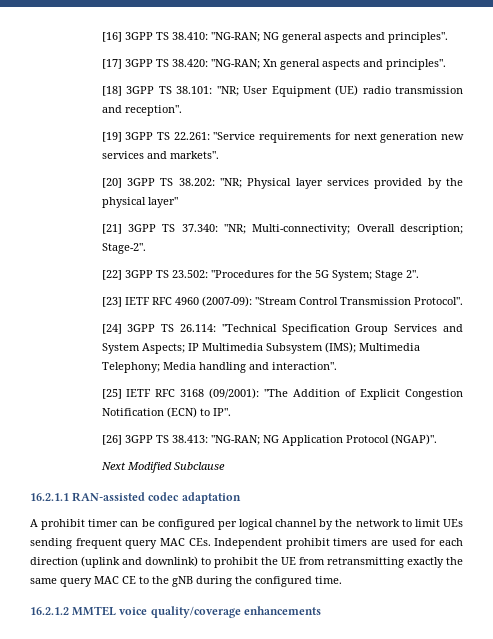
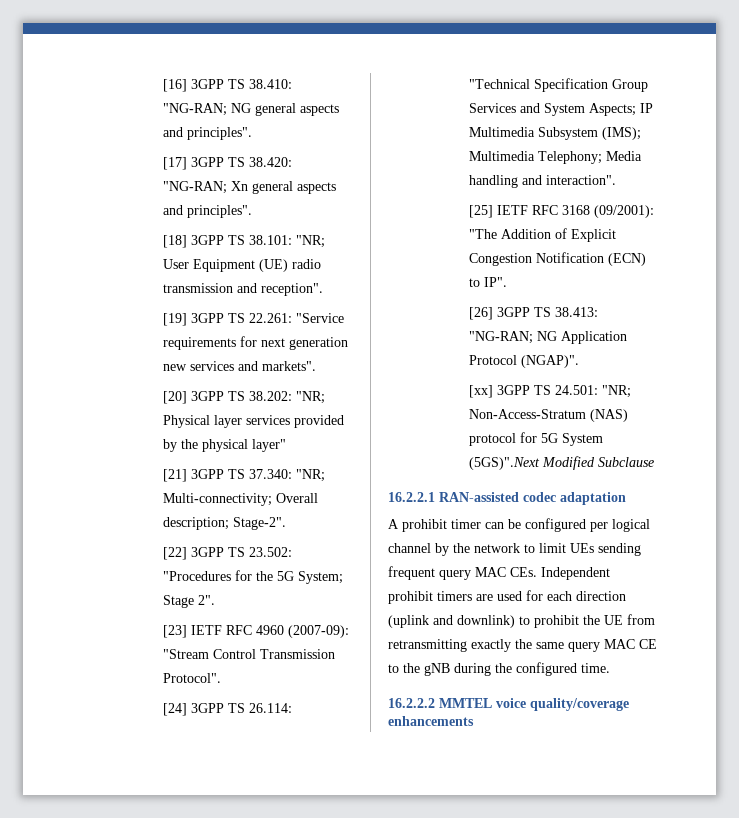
[100,462,126,470] Next -> [468,385,631,398] [468,409,628,422] [468,432,603,446] [468,457,540,470] [xx] 3GPP TS 24.501: "NR; Non-Access-Stratum (NAS) protocol for 5G System (5GS)".Next
[30,493,69,501] 16.2.1.1 -> [388,492,435,502] 16.2.2.1
[30,607,69,615] 16.2.1.2 -> [388,698,435,708] 16.2.2.2

